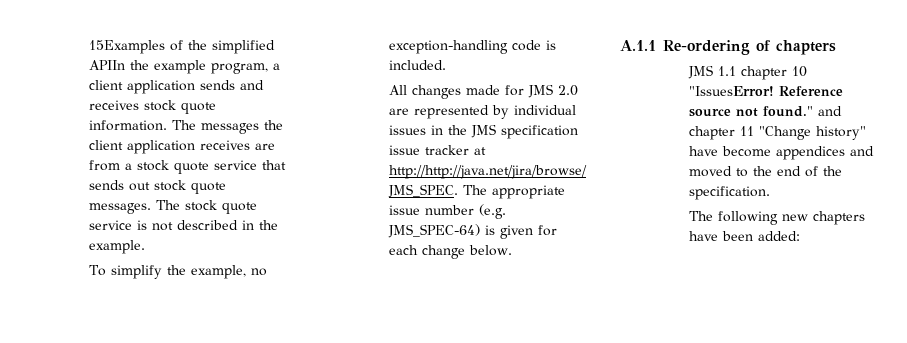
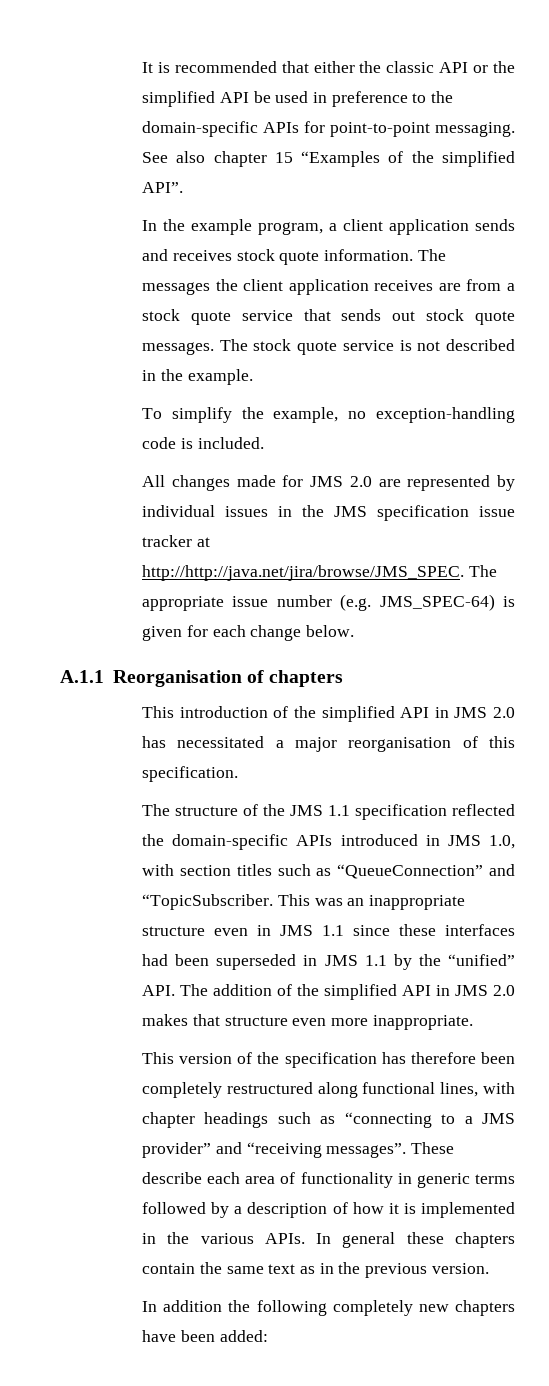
[88,40,275,54] [88,60,125,70] 15Examples of the simplified APIIn -> [142,61,515,73] [142,91,454,107] [142,121,515,137] [142,151,515,167] [142,182,184,193] [142,220,158,231] It is recommended that either the classic API or the simplified API be used in preference to the domain-specific APIs for point-to-point messaging. See also chapter 15 “Examples of the simplified API”. // In
[663,40,750,55] Re-ordering -> [112,670,242,687] Reorganisation
[687,65,807,80] [688,86,843,96] [688,106,842,117] [688,126,866,140] [688,146,874,160] [688,166,842,177] [688,186,770,200] [688,211,778,225] JMS 1.1 chapter 10 "IssuesError! Reference source not found." and chapter 11 "Change history" have become appendices and moved to the end of the specification. // The following -> [142,706,515,722] [142,736,515,752] [142,766,239,782] [142,804,515,820] [142,834,515,850] [142,864,515,879] [142,894,465,910] [142,924,515,936] [142,954,515,970] [142,984,515,1000] [142,1014,473,1030] [142,1052,515,1068] [142,1082,515,1098] [142,1112,515,1128] [142,1142,454,1158] [142,1172,515,1188] [142,1202,515,1218] [142,1232,515,1248] [142,1262,489,1278] [142,1300,413,1316] This introduction of the simplified API in JMS 2.0 has necessitated a major reorganisation of this specification. // The structure of the JMS 1.1 specification reflected the domain-specific APIs introduced in JMS 1.0, with section titles such as “QueueConnection” and “TopicSubscriber. This was an inappropriate structure even in JMS 1.1 since these interfaces had been superseded in JMS 1.1 by the “unified” API. The addition of the simplified API in JMS 2.0 makes that structure even more inappropriate. // This version of the specification has therefore been completely restructured along functional lines, with chapter headings such as “connecting to a JMS provider” and “receiving messages”. These describe each area of functionality in generic terms followed by a description of how it is implemented in the various APIs. In general these chapters contain the same text as in the previous version. // In addition the following completely

